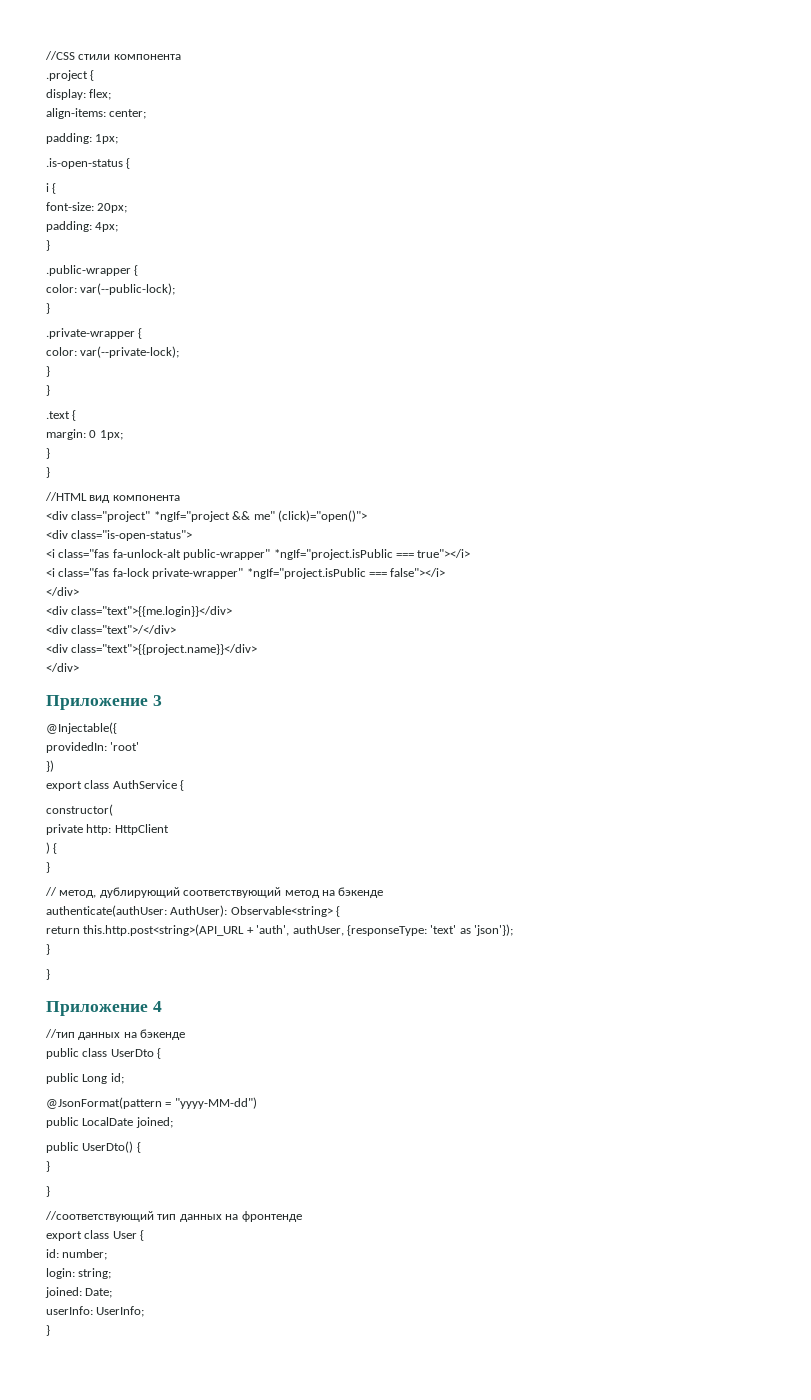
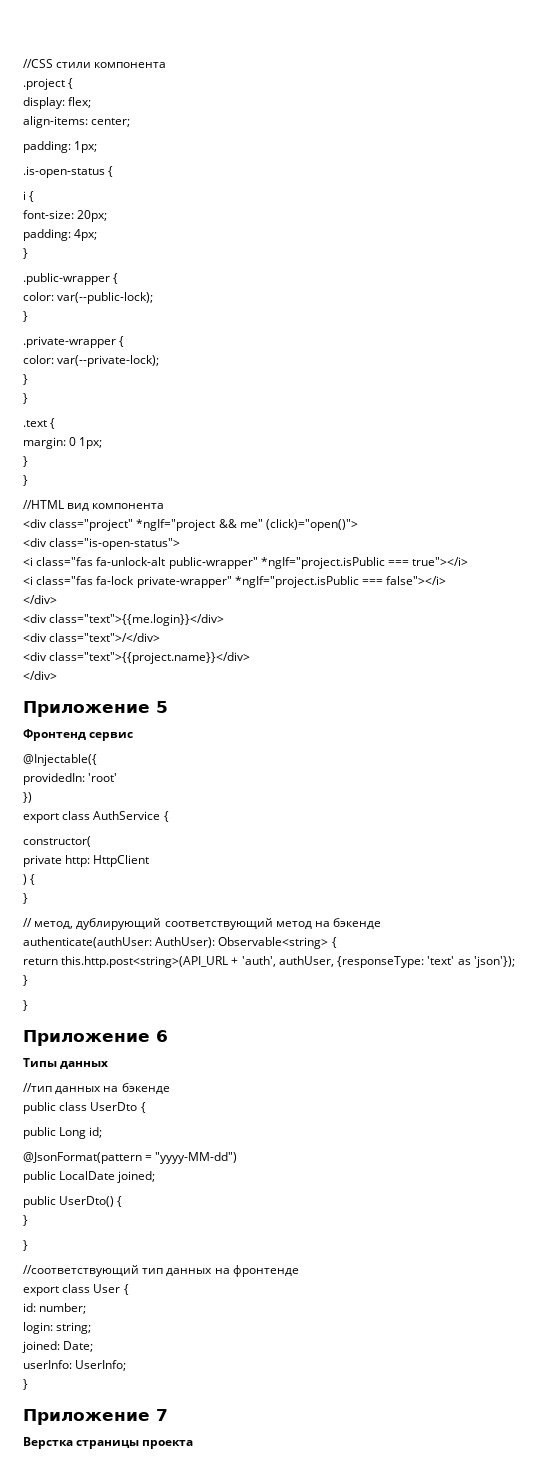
[152,695,162,706] 3 -> [156,701,168,713] [23,729,134,741] 5 // Фронтенд сервис
[152,1001,162,1012] 4 -> [156,1030,168,1042] [23,1058,109,1069] 6 // Типы данных
(50, 1330) none -> [23,1409,168,1425] [23,1437,194,1449] // Приложение 7 // Верстка страницы проекта

